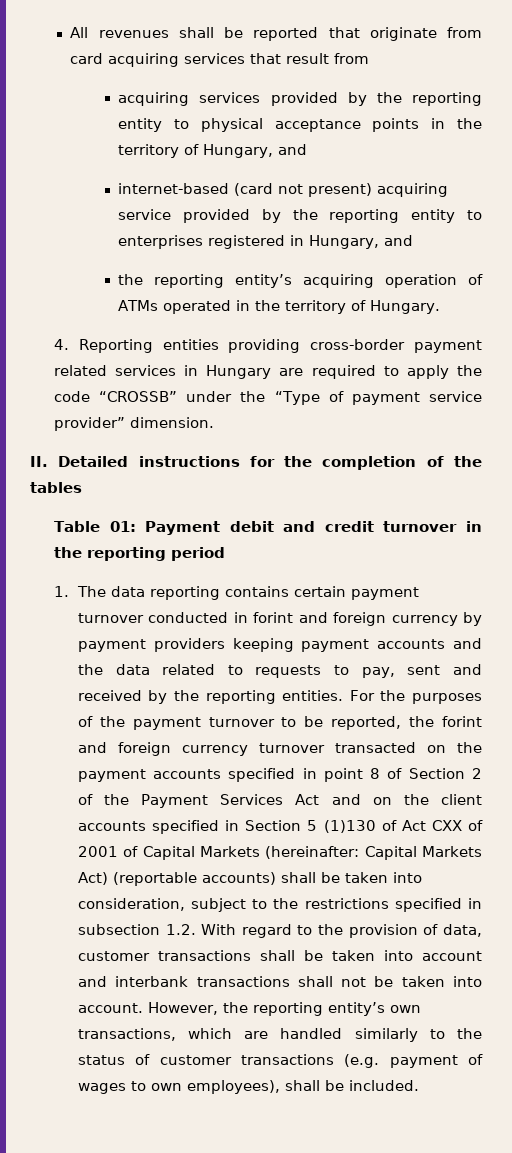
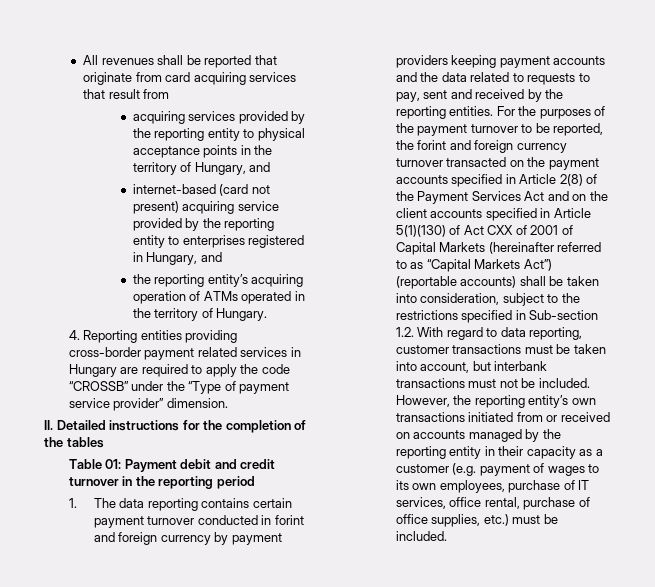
[323,768,483,782] point 8 of Section 2 -> [519,174,583,186] Article 2(8)
[245,820,376,833] Section 5 (1)130 -> [553,208,591,218] [395,225,446,237] Article 5(1)(130)
[265,846,482,860] [77,872,108,885] (hereinafter: Capital Markets Act) -> [488,242,602,254] [395,259,552,272] (hereinafter referred to as “Capital Markets Act”)
[77,924,160,935] subsection -> [529,310,599,320] Sub-section
[318,924,483,938] [77,950,482,961] [77,976,107,987] the provision of data, customer transactions shall be taken into account and -> [500,327,583,340] [395,344,606,354] [395,361,491,373] data reporting, customer transactions must be taken into account, but
[297,976,333,987] shall -> [468,379,497,388] must
[401,976,483,987] [77,1003,143,1013] taken into account. -> [538,378,590,388] included.
[77,1028,482,1042] [77,1054,334,1065] transactions, which are handled similarly to the status of customer transactions -> [395,412,610,422] [395,429,561,442] [395,446,603,459] [395,464,449,473] transactions initiated from or received on accounts managed by the reporting entity in their capacity as a customer
[150,1080,320,1094] own employees), shall -> [395,480,590,493] [395,497,590,510] [395,514,541,527] its own employees, purchase of IT services, office rental, purchase of office supplies, etc.) must

